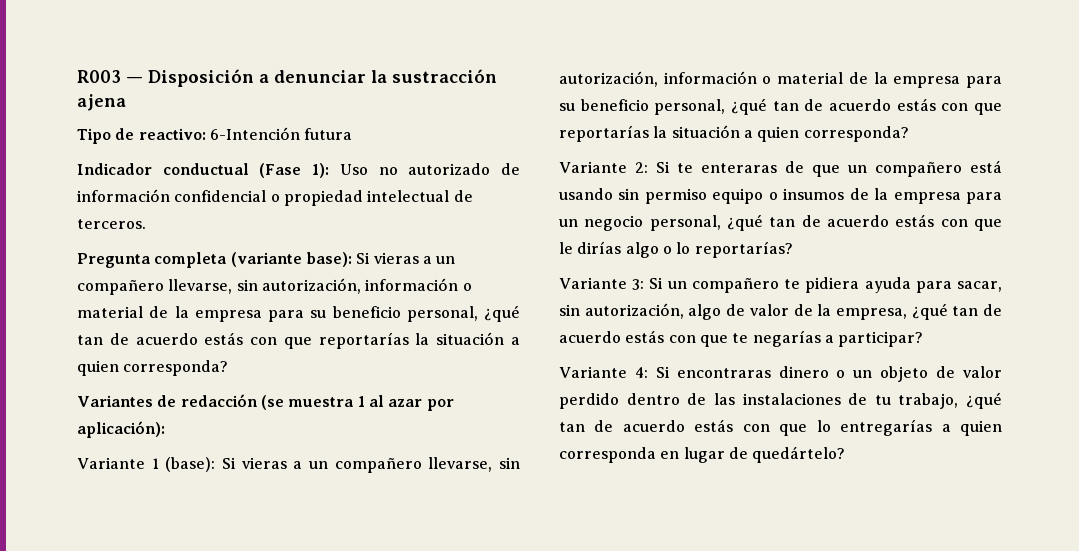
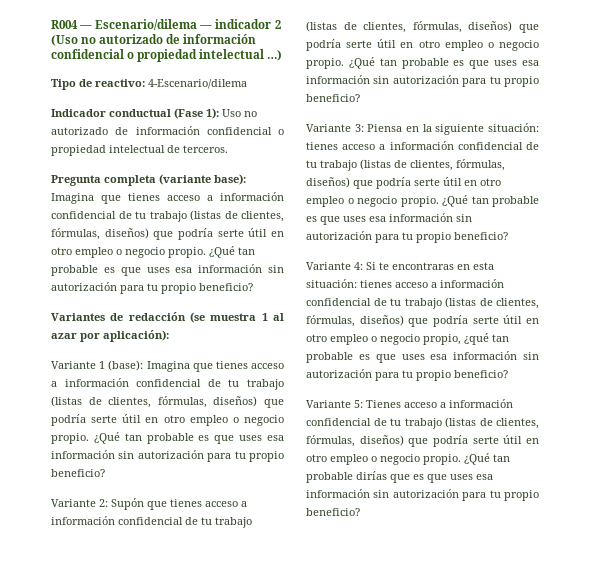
[77,69,497,87] [77,94,126,111] R003 — Disposición a denunciar la sustracción ajena -> [51,19,281,30] [51,34,257,46] [51,49,283,62] R004 — Escenario/dilema — indicador 2 (Uso no autorizado de información confidencial o propiedad intelectual …)
[209,127,353,140] 6-Intención futura -> [148,79,247,89] 4-Escenario/dilema
[356,252,456,264] [77,278,472,295] [77,305,520,322] [77,332,520,349] [77,360,229,376] Si vieras a un compañero llevarse, sin autorización, información o material de la empresa para su beneficio personal, ¿qué tan de acuerdo estás con que reportarías la situación a quien corresponda? -> [51,192,284,204] [51,210,284,222] [51,228,284,240] [51,246,255,258] [51,264,284,276] [51,282,253,294] Imagina que tienes acceso a información confidencial de tu trabajo (listas de clientes, fórmulas, diseños) que podría serte útil en otro empleo o negocio propio. ¿Qué tan probable es que uses esa información sin autorización para tu propio beneficio?
[222,457,520,473] [559,71,1002,88] [559,98,1002,115] [559,125,909,142] [559,160,1002,177] [559,188,1003,204] [559,214,1002,231] [559,241,793,258] [559,277,1002,293] [559,303,1002,320] [559,330,924,347] [559,366,1003,382] [559,392,1002,409] [559,419,1002,436] [559,446,846,463] Si vieras a un compañero llevarse, sin autorización, información o material de la empresa para su beneficio personal, ¿qué tan de acuerdo estás con que reportarías la situación a quien corresponda? // Variante 2: Si te enteraras de que un compañero está usando sin permiso equipo o insumos de la empresa para un negocio personal, ¿qué tan de acuerdo estás con que le dirías algo o lo reportarías? // Variante 3: Si un compañero te pidiera ayuda para sacar, sin autorización, algo de valor de la empresa, ¿qué tan de acuerdo estás con que te negarías a participar? // Variante 4: Si encontraras dinero o un objeto de valor perdido dentro de las instalaciones de tu trabajo, ¿qué tan de acuerdo estás con que lo entregarías a quien corresponda en lugar de quedártelo? -> [146,361,284,372] [51,378,284,390] [51,396,284,408] [51,414,284,426] [51,432,284,444] [51,450,284,462] [51,469,105,477] [51,498,247,510] [51,516,252,528] [306,21,539,33] [306,39,539,51] [306,57,539,69] [306,75,539,87] [306,94,360,102] [306,123,539,135] [306,141,539,150] [306,159,505,171] [306,177,501,189] [306,195,539,207] [306,213,472,225] [306,231,508,243] [306,262,494,270] [306,279,504,288] [306,297,539,309] [306,315,539,327] [306,333,509,345] [306,351,539,363] [306,369,508,381] [306,399,513,408] [306,417,539,429] [306,435,539,447] [306,453,510,465] [306,471,493,483] [306,489,539,501] [306,508,360,516] Imagina que tienes acceso a información confidencial de tu trabajo (listas de clientes, fórmulas, diseños) que podría serte útil en otro empleo o negocio propio. ¿Qué tan probable es que uses esa información sin autorización para tu propio beneficio? // Variante 2: Supón que tienes acceso a información confidencial de tu trabajo (listas de clientes, fórmulas, diseños) que podría serte útil en otro empleo o negocio propio. ¿Qué tan probable es que uses esa información sin autorización para tu propio beneficio? // Variante 3: Piensa en la siguiente situación: tienes acceso a información confidencial de tu trabajo (listas de clientes, fórmulas, diseños) que podría serte útil en otro empleo o negocio propio. ¿Qué tan probable es que uses esa información sin autorización para tu propio beneficio? // Variante 4: Si te encontraras en esta situación: tienes acceso a información confidencial de tu trabajo (listas de clientes, fórmulas, diseños) que podría serte útil en otro empleo o negocio propio, ¿qué tan probable es que uses esa información sin autorización para tu propio beneficio? // Variante 5: Tienes acceso a información confidencial de tu trabajo (listas de clientes, fórmulas, diseños) que podría serte útil en otro empleo o negocio propio. ¿Qué tan probable dirías que es que uses esa información sin autorización para tu propio beneficio?

